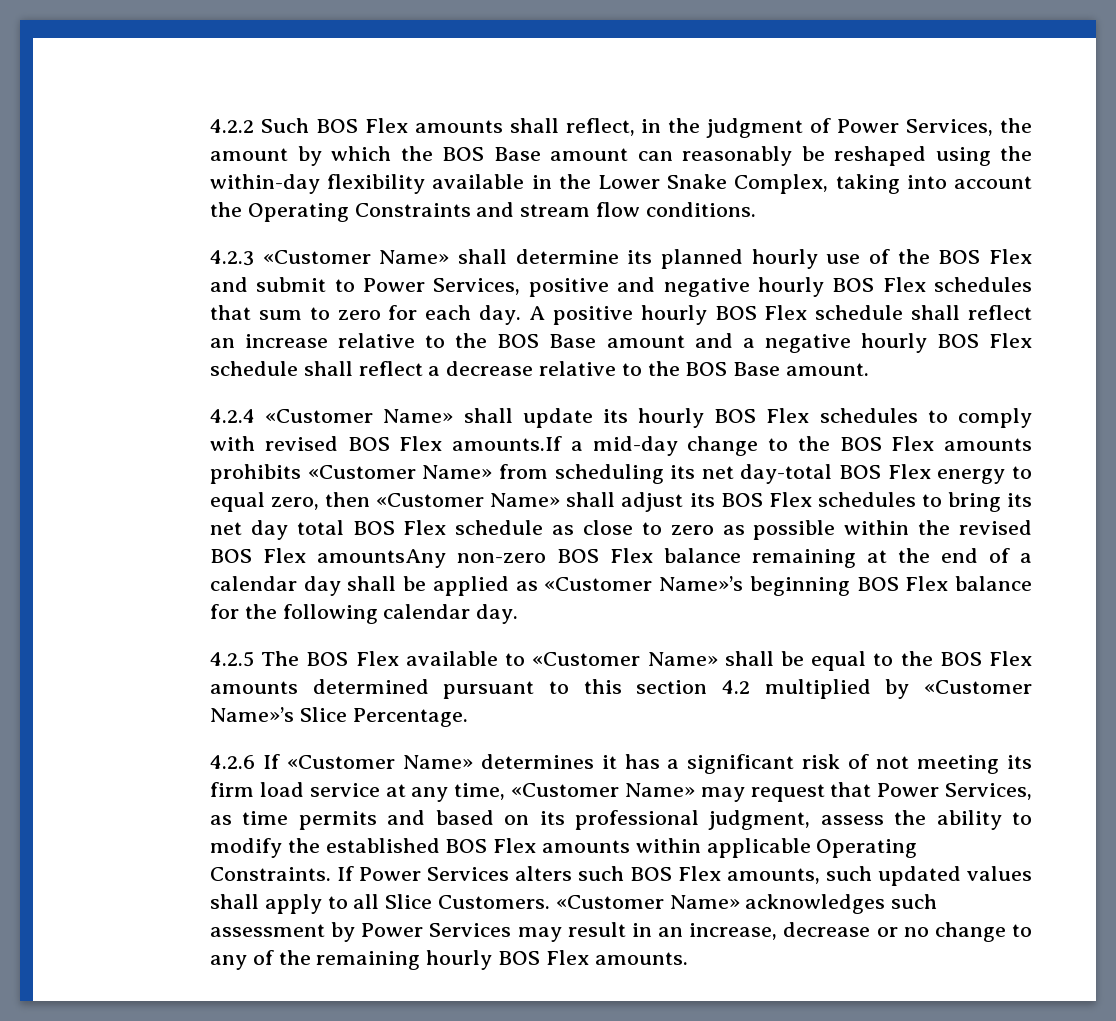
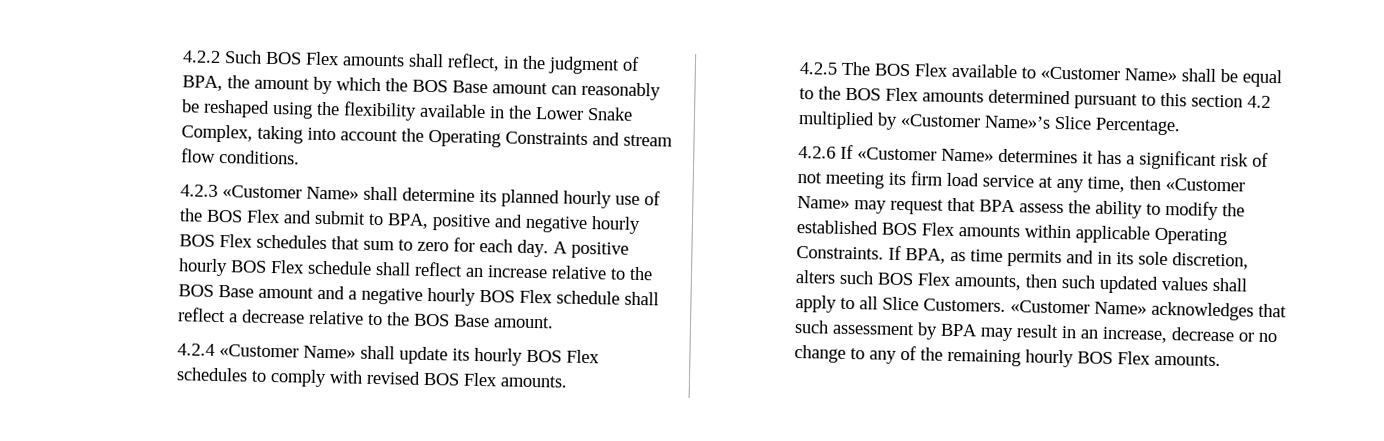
[837,119,994,136] Power Services, -> [182,75,224,92] BPA,
[210,174,321,194] within-day -> (341, 108) none
[363,278,521,295] Power Services, -> [387,213,430,229] BPA,
[452,436,1032,456] [210,464,1032,484] [210,492,1032,512] [210,520,1033,540] [210,548,1032,568] [210,576,1032,596] [210,604,519,624] amounts.If a mid-day change to the BOS Flex amounts prohibits «Customer Name» from scheduling its net day-total BOS Flex energy to equal zero, then «Customer Name» shall adjust its BOS Flex schedules to bring its net day total BOS Flex schedule as close to zero as possible within the revised BOS Flex amountsAny non-zero BOS Flex balance remaining at the end of a calendar day shall be applied as «Customer Name»’s beginning BOS Flex balance for the following calendar day. -> [500,375,569,388] amounts.
(506, 791) none -> [1129,176,1162,190] then
[877,783,1033,800] [210,810,811,830] Power Services, as time permits and based on its professional judgment, -> [979,199,1017,213] BPA
[359,867,510,881] Power Services -> [905,248,1250,270] BPA, as time permits and in its sole discretion,
(821, 876) none -> [1025,274,1059,288] then
(886, 904) none -> [1258,303,1288,318] that
[361,923,512,937] Power Services -> [940,323,979,337] BPA

